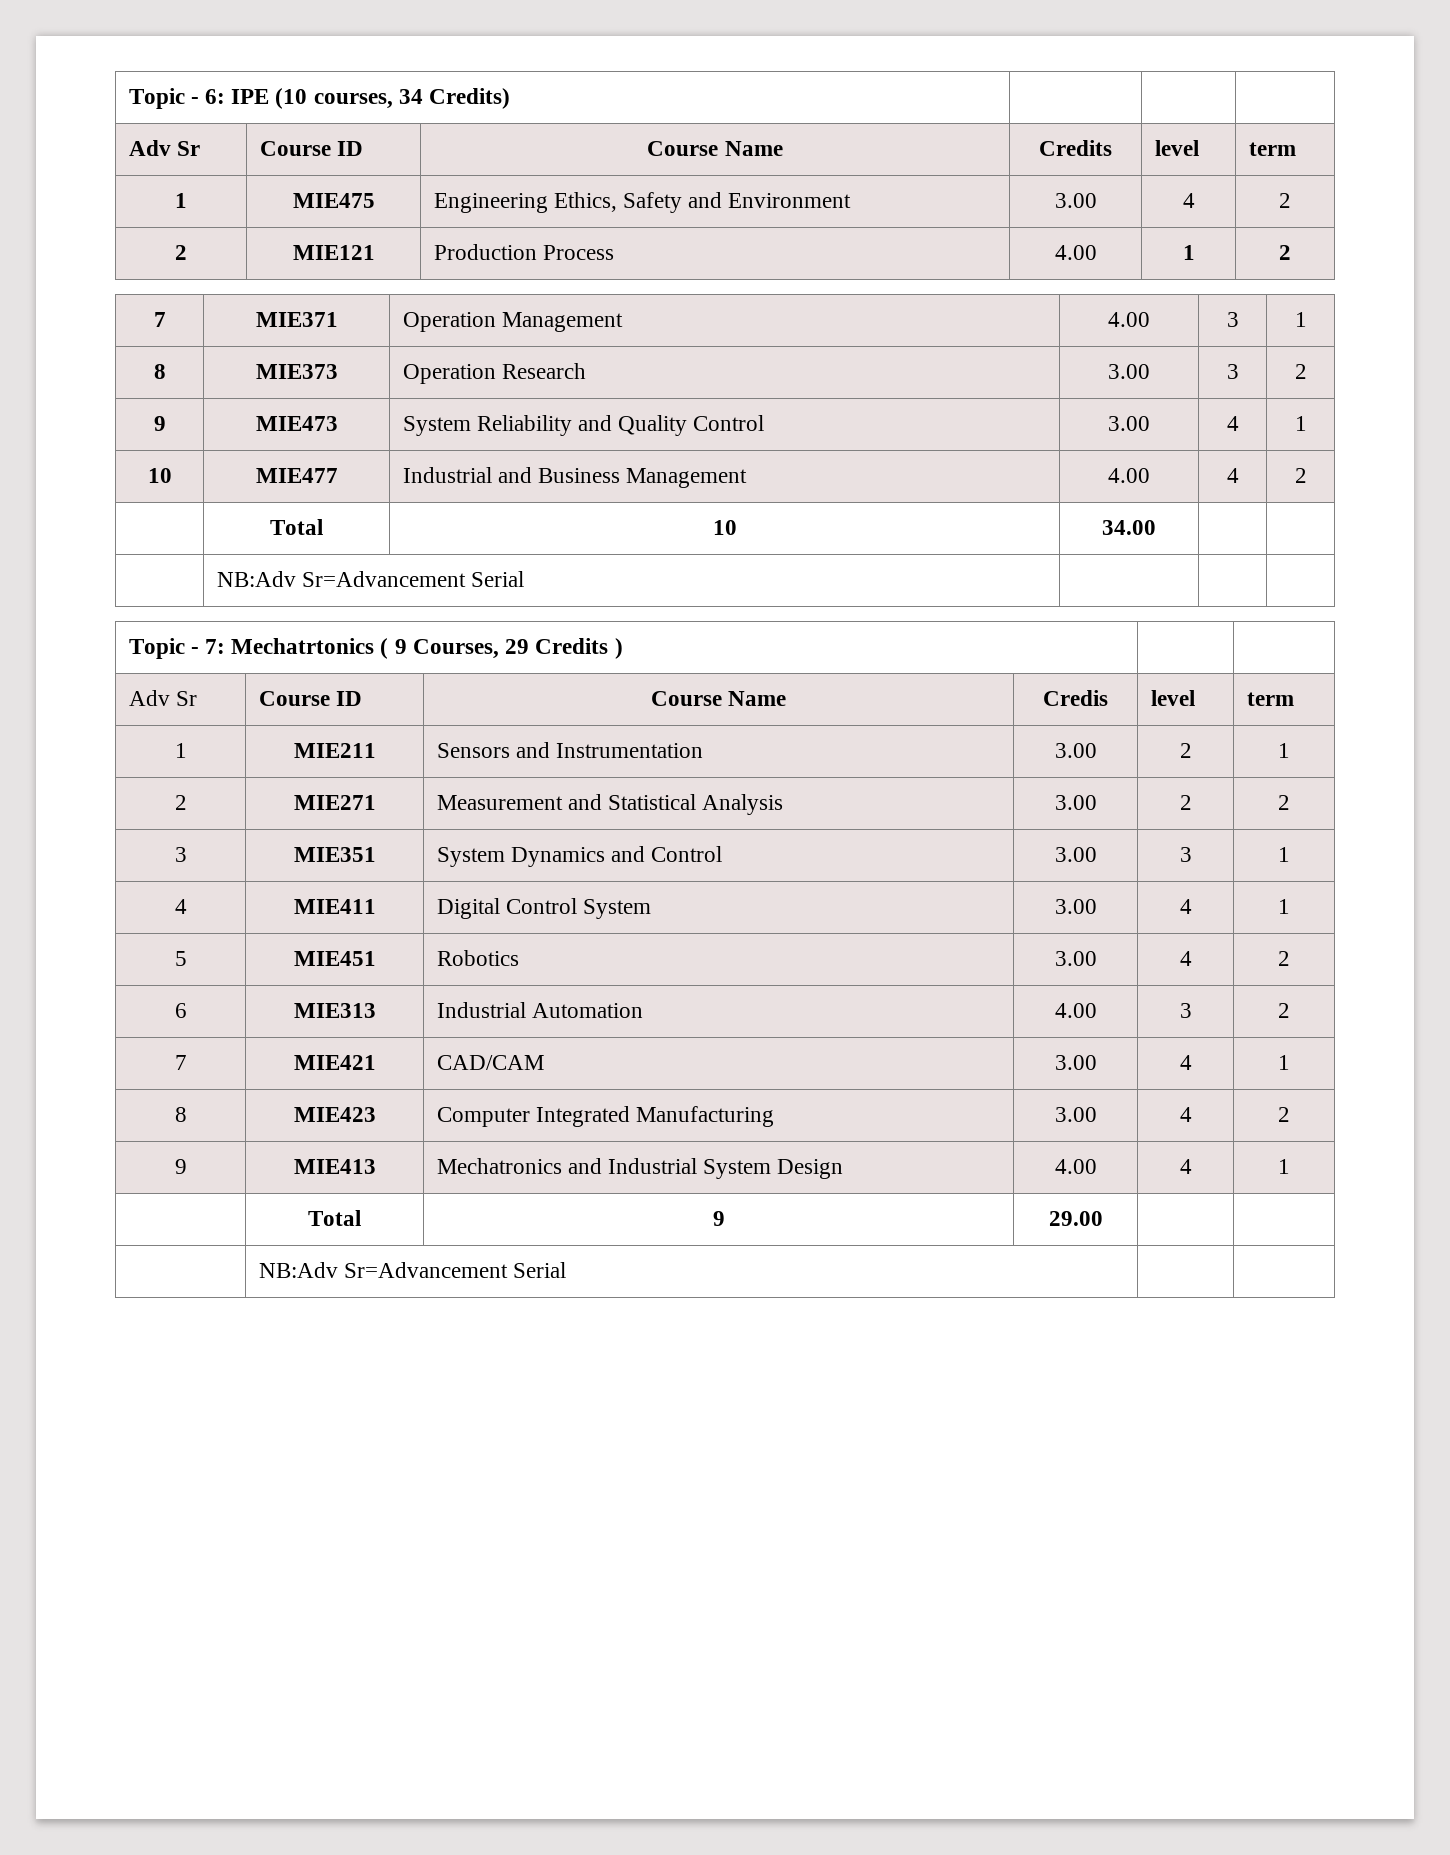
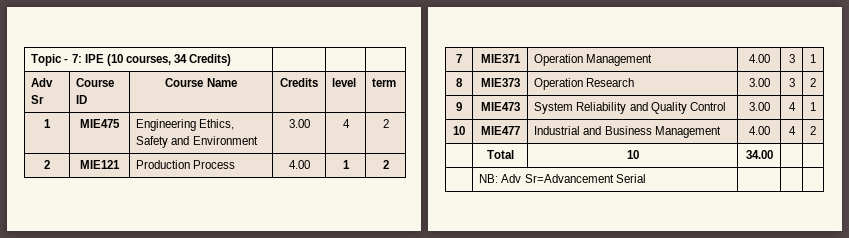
[128,88,226,109] Topic - 6: -> [31,54,82,66] Topic - 7:
[216,571,296,587] NB:Adv -> [479,174,522,183] NB: Adv
[128,638,623,659] [128,690,197,706] [258,691,362,706] [650,691,787,706] [1043,690,1108,706] [1150,690,1195,706] [1246,692,1294,706] [174,743,187,758] [293,743,376,758] [436,742,704,758] [1054,743,1097,758] [1179,743,1192,758] [1278,743,1290,758] [174,795,187,810] [293,795,376,810] [436,794,784,815] [1054,795,1097,810] [1179,795,1192,810] [1278,795,1290,810] [174,847,187,862] [293,847,376,862] [436,846,723,867] [1054,847,1097,862] [1179,847,1192,862] [1278,847,1290,862] [174,899,187,914] [293,899,376,914] [436,898,652,919] [1054,899,1097,914] [1179,899,1192,914] [1278,899,1290,914] [174,951,187,966] [293,951,376,966] [436,950,519,966] [1054,951,1097,966] [1179,951,1192,966] [1278,951,1290,966] [174,1003,187,1018] [293,1003,376,1018] [436,1002,643,1018] [1054,1003,1097,1018] [1179,1003,1192,1018] [1278,1003,1290,1018] [174,1055,187,1070] [293,1055,376,1070] [436,1055,544,1070] [1054,1055,1097,1070] [1179,1055,1192,1070] [1278,1055,1290,1070] [174,1107,187,1122] [293,1107,376,1122] [436,1106,775,1127] [1054,1107,1097,1122] [1179,1107,1192,1122] [1278,1107,1290,1122] [174,1159,187,1174] [293,1159,376,1174] [436,1158,844,1179] [1054,1159,1097,1174] [1179,1159,1192,1174] [1278,1159,1290,1174] [308,1210,361,1226] [712,1211,725,1226] [1048,1211,1103,1226] [258,1262,567,1278] // Topic - 7: Mechatrtonics ( 9 Courses, 29 Credits ) | | // Adv Sr | Course ID | Course Name | Credis | level | term // 1 | MIE211 | Sensors and Instrumentation | 3.00 | 2 | 1 // 2 | MIE271 | Measurement and Statistical Analysis | 3.00 | 2 | 2 // 3 | MIE351 | System Dynamics and Control | 3.00 | 3 | 1 // 4 | MIE411 | Digital Control System | 3.00 | 4 | 1 // 5 | MIE451 | Robotics | 3.00 | 4 | 2 // 6 | MIE313 | Industrial Automation | 4.00 | 3 | 2 // 7 | MIE421 | CAD/CAM | 3.00 | 4 | 1 // 8 | MIE423 | Computer Integrated Manufacturing | 3.00 | 4 | 2 // 9 | MIE413 | Mechatronics and Industrial System Design | 4.00 | 4 | 1 // | Total | 9 | 29.00 | | // | NB:Adv Sr=Advancement Serial | | -> (646, 178) none

